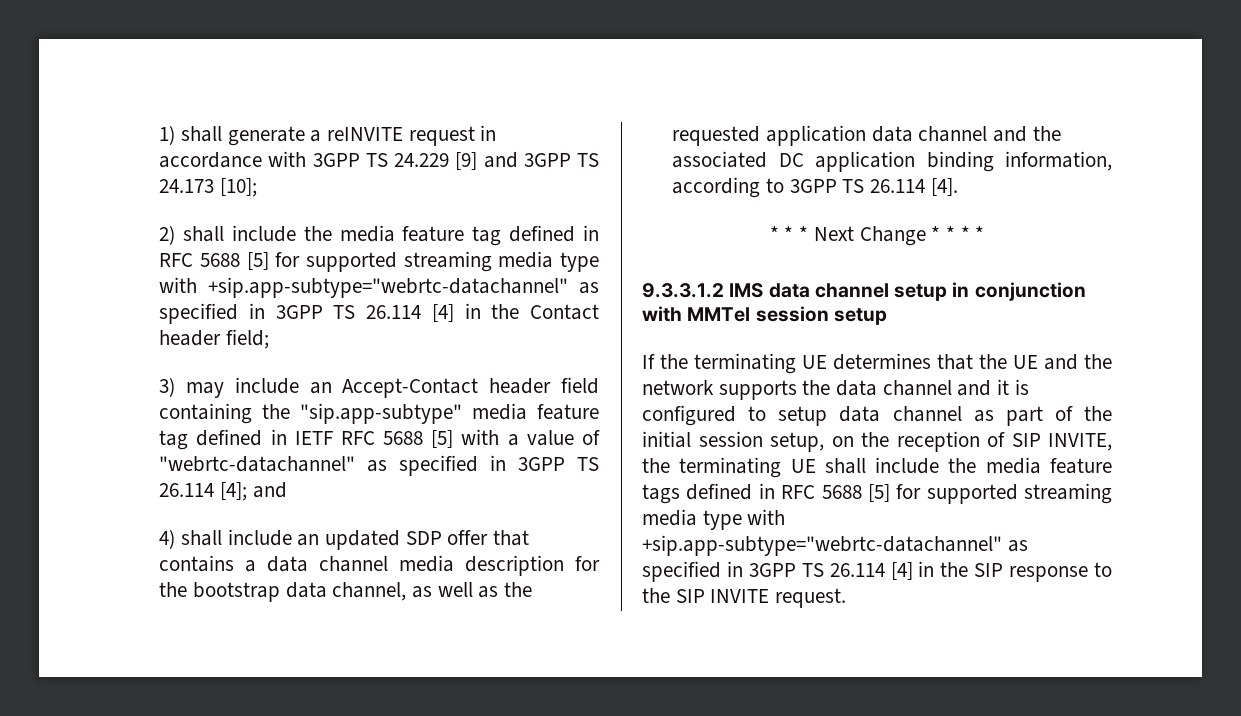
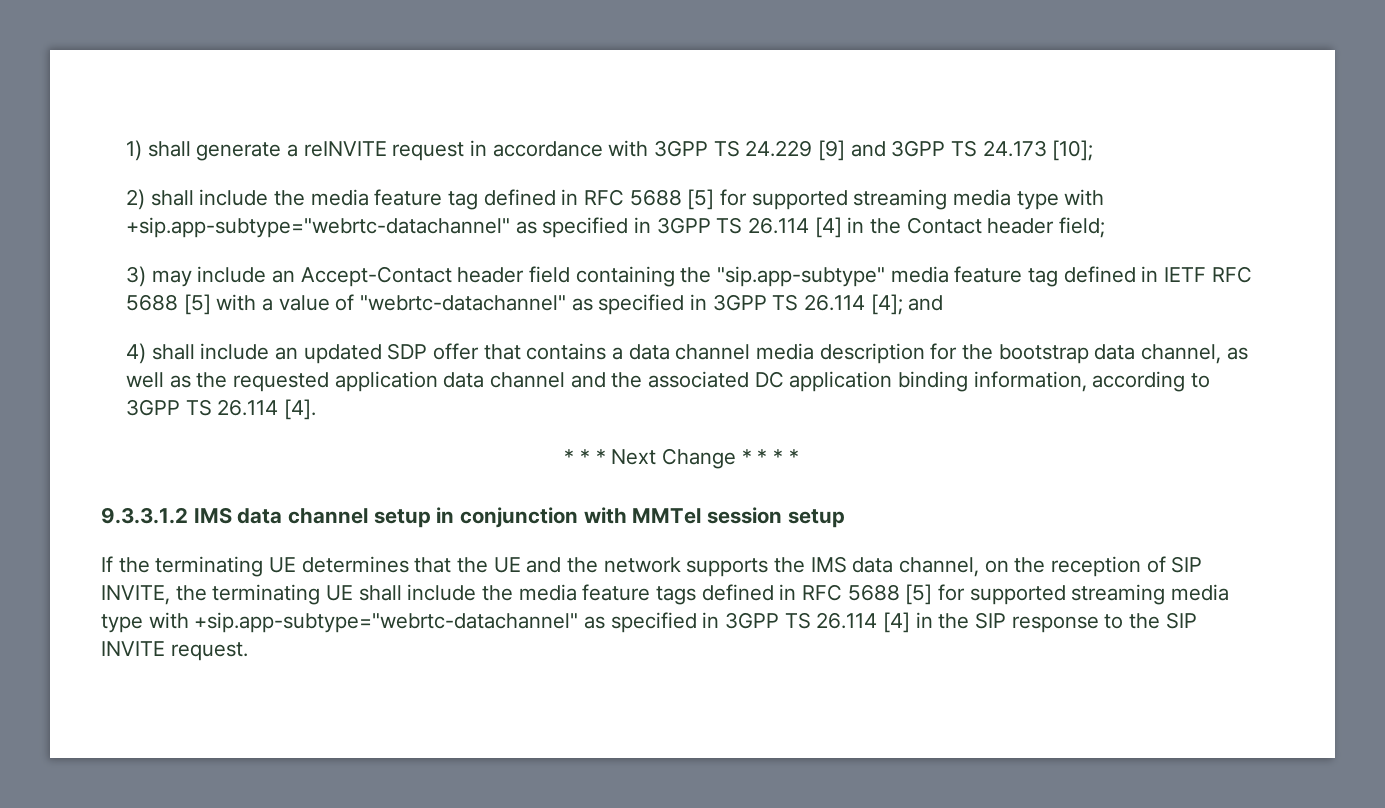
[836,379,1029,396] [642,405,1112,426] [642,431,824,452] data channel and it is configured to setup data channel as part of the initial session setup, -> [810,556,980,577] IMS data channel,

